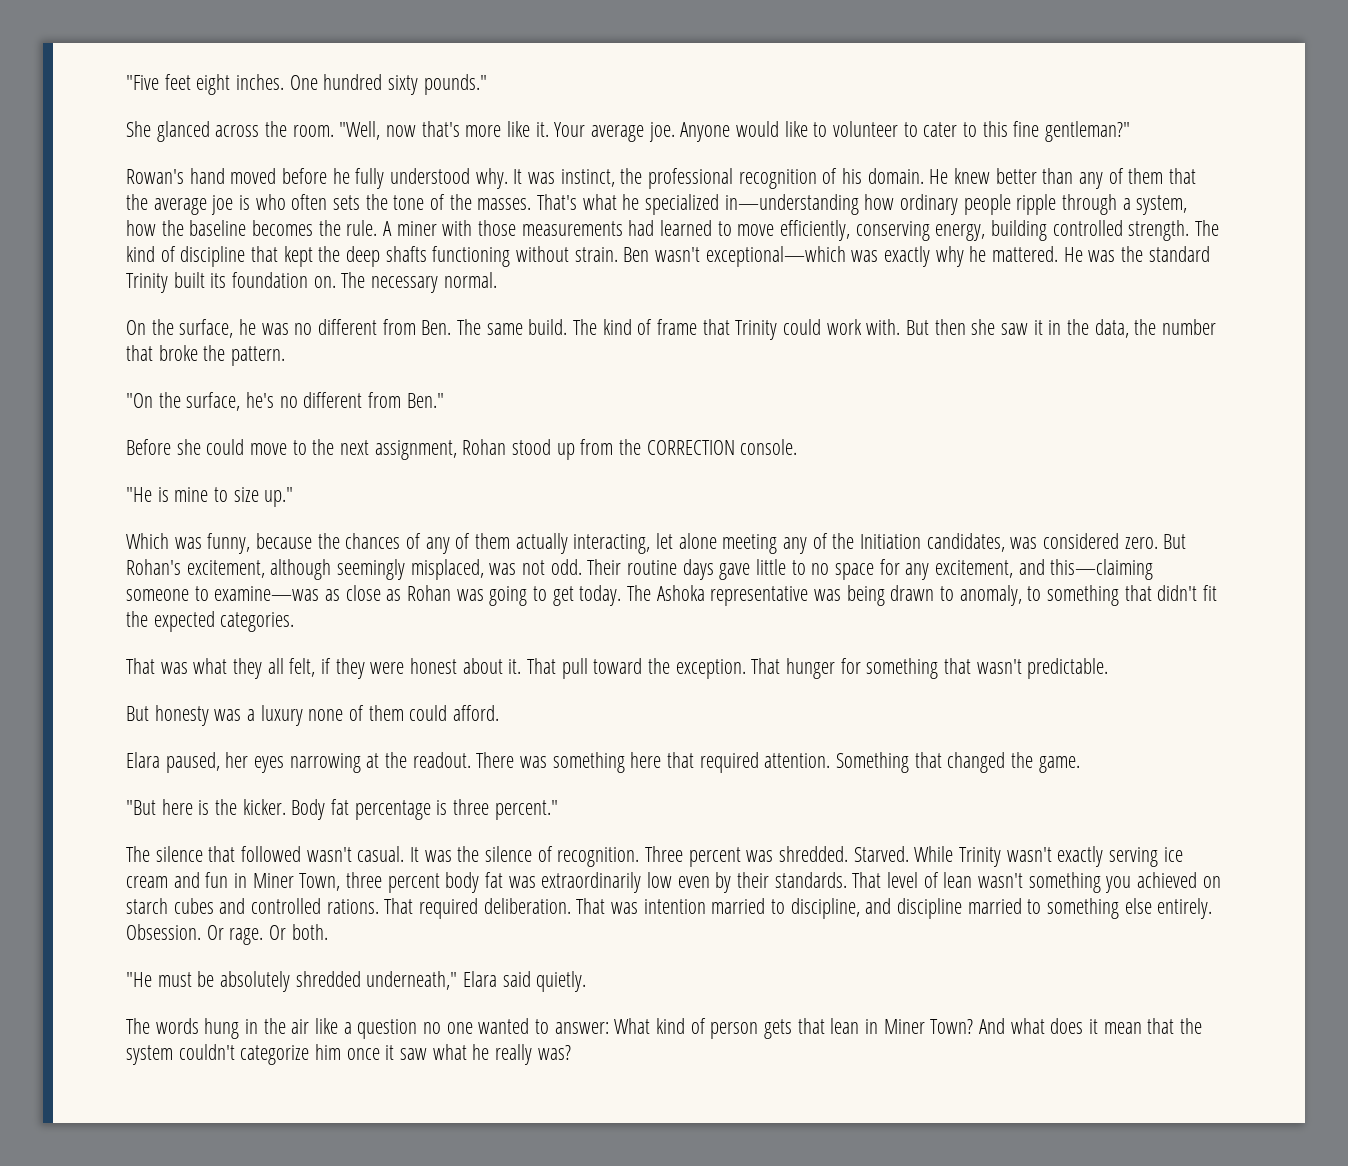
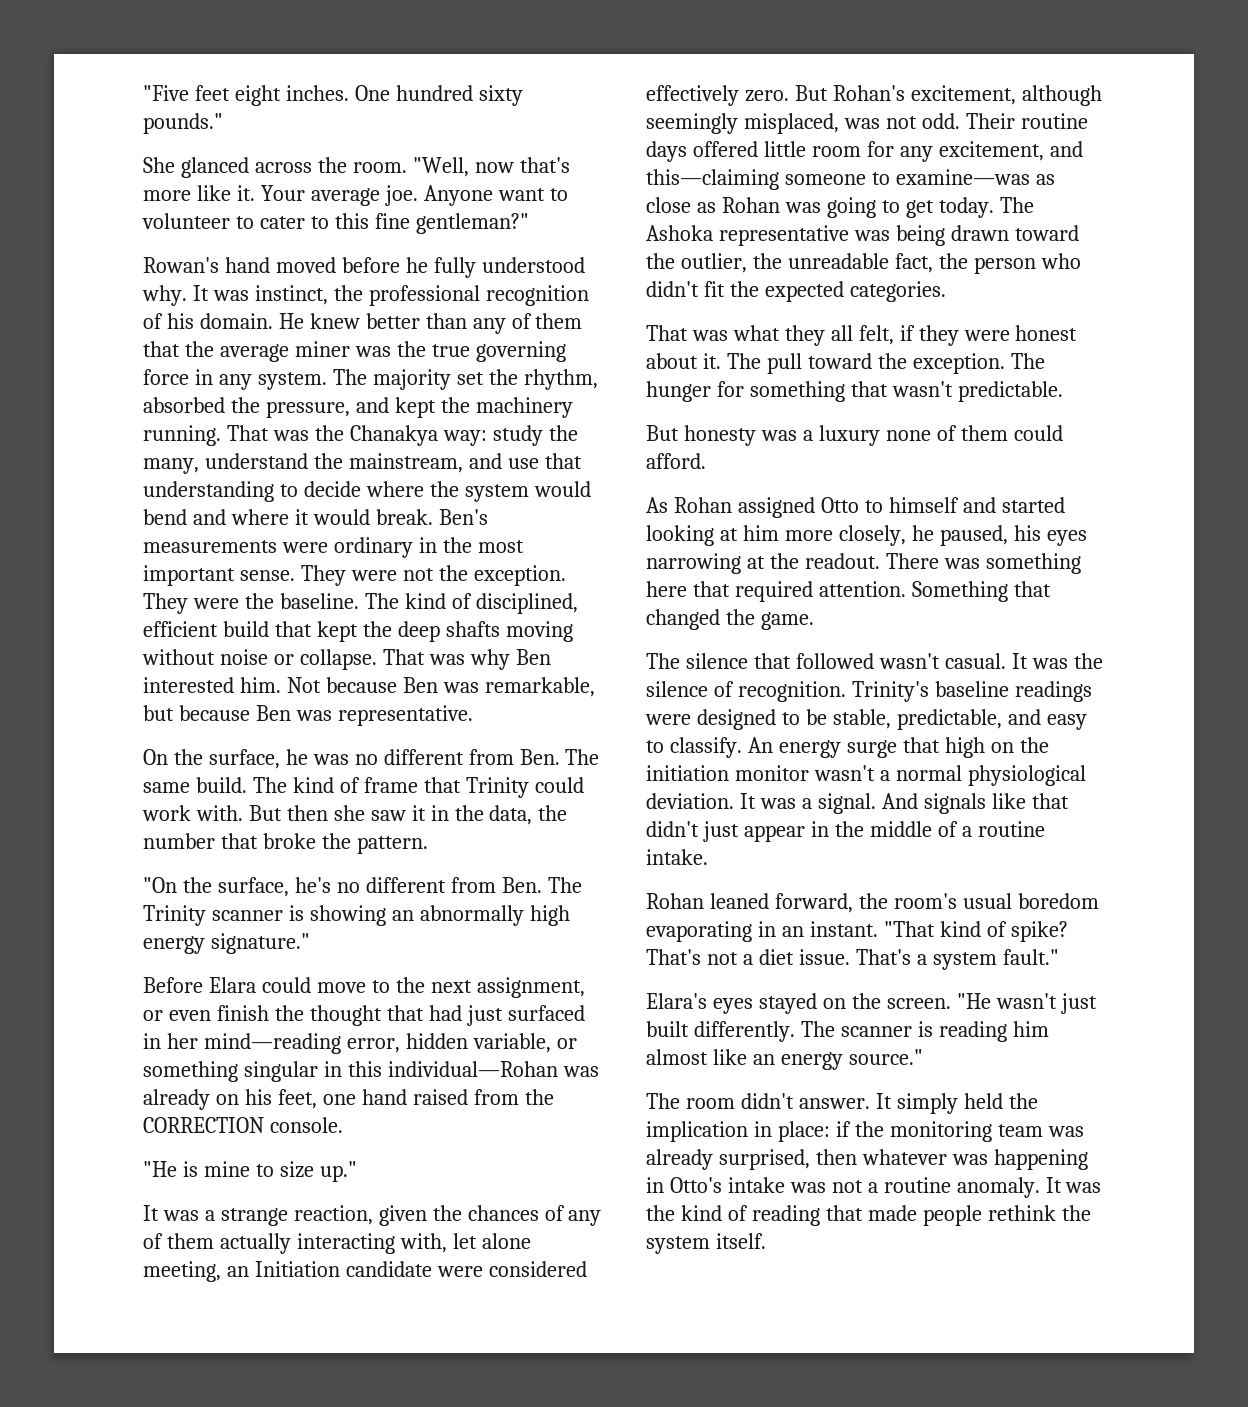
[736,121,808,137] would like -> [497,188,545,201] want
[211,194,1188,215] [126,220,1220,241] [126,246,246,267] joe is who often sets the tone of the masses. That's what he specialized in—understanding how ordinary people ripple through a system, how the baseline becomes the rule. A miner with those measurements had learned to move efficiently, conserving energy, building controlled strength. The kind of discipline -> [294,341,566,362] [143,369,598,390] [143,397,573,418] [143,425,578,446] [143,453,582,474] [143,481,591,502] [143,509,488,525] [143,537,524,558] [143,565,566,586] [143,593,578,614] [143,621,269,637] miner was the true governing force in any system. The majority set the rhythm, absorbed the pressure, and kept the machinery running. That was the Chanakya way: study the many, understand the mainstream, and use that understanding to decide where the system would bend and where it would break. Ben's measurements were ordinary in the most important sense. They were not the exception. They were the baseline. The kind of disciplined, efficient build
[432,246,1210,267] [126,272,497,293] functioning without strain. Ben wasn't exceptional—which was exactly why he mattered. He was the standard Trinity built its foundation on. The necessary normal. -> [505,621,573,642] [142,649,551,670] [143,677,595,697] [143,705,473,726] moving without noise or collapse. That was why Ben interested him. Not because Ben was remarkable, but because Ben was representative.
[406,393,444,408] Ben." -> [501,877,582,893] [143,905,570,926] [143,933,310,954] Ben. The Trinity scanner is showing an abnormally high energy signature."
[176,439,201,455] she -> [208,977,256,993] Elara
[462,439,575,460] Rohan stood up -> [143,1005,585,1026] [143,1033,577,1054] [143,1061,599,1082] [143,1089,468,1110] or even finish the thought that had just surfaced in her mind—reading error, hidden variable, or something singular in this individual—Rohan was already on his feet, one hand raised
[126,533,312,554] Which was funny, because -> [143,1205,427,1226] It was a strange reaction, given
[573,533,1120,554] interacting, let alone meeting any of the Initiation candidates, was considered -> [296,1233,531,1254] [143,1261,587,1282] [646,85,739,106] interacting with, let alone meeting, an Initiation candidate were considered effectively
[719,559,875,580] gave little to no space -> [692,141,861,157] offered little room
[940,585,1152,606] to anomaly, to something that -> [1014,225,1079,241] [646,253,1081,274] toward the outlier, the unreadable fact, the person who
[527,658,557,674] That -> [726,353,761,369] The
[751,658,781,674] That -> [1010,353,1045,369] The
[126,752,249,773] Elara paused, her -> [646,497,1065,518] [646,525,1041,546] As Rohan assigned Otto to himself and started looking at him more closely, he paused, his
[126,799,558,820] // "But here is the kicker. Body fat percentage is three percent." -> (814, 621) none
[645,846,1183,867] [126,872,1221,893] [126,898,1213,919] [126,924,328,945] [126,971,587,992] [126,1018,1203,1039] [126,1044,571,1065] Three percent was shredded. Starved. While Trinity wasn't exactly serving ice cream and fun in Miner Town, three percent body fat was extraordinarily low even by their standards. That level of lean wasn't something you achieved on starch cubes and controlled rations. That required deliberation. That was intention married to discipline, and discipline married to something else entirely. Obsession. Or rage. Or both. // "He must be absolutely shredded underneath," Elara said quietly. // The words hung in the air like a question no one wanted to answer: What kind of person gets that lean in Miner Town? And what does it mean that the system couldn't categorize him once it saw what he really was? -> [851,681,1092,702] [645,709,1087,730] [646,737,1049,758] [646,765,1086,786] [646,793,1069,814] [646,821,1045,842] [646,849,708,865] [646,893,1099,913] [646,921,1068,942] [646,949,1059,970] [646,993,1097,1014] [646,1021,1049,1042] [646,1049,923,1070] [646,1093,1038,1114] [646,1121,1084,1142] [646,1149,1088,1170] [646,1177,1102,1198] [646,1205,1091,1226] [646,1233,766,1254] Trinity's baseline readings were designed to be stable, predictable, and easy to classify. An energy surge that high on the initiation monitor wasn't a normal physiological deviation. It was a signal. And signals like that didn't just appear in the middle of a routine intake. // Rohan leaned forward, the room's usual boredom evaporating in an instant. "That kind of spike? That's not a diet issue. That's a system fault." // Elara's eyes stayed on the screen. "He wasn't just built differently. The scanner is reading him almost like an energy source." // The room didn't answer. It simply held the implication in place: if the monitoring team was already surprised, then whatever was happening in Otto's intake was not a routine anomaly. It was the kind of reading that made people rethink the system itself.

